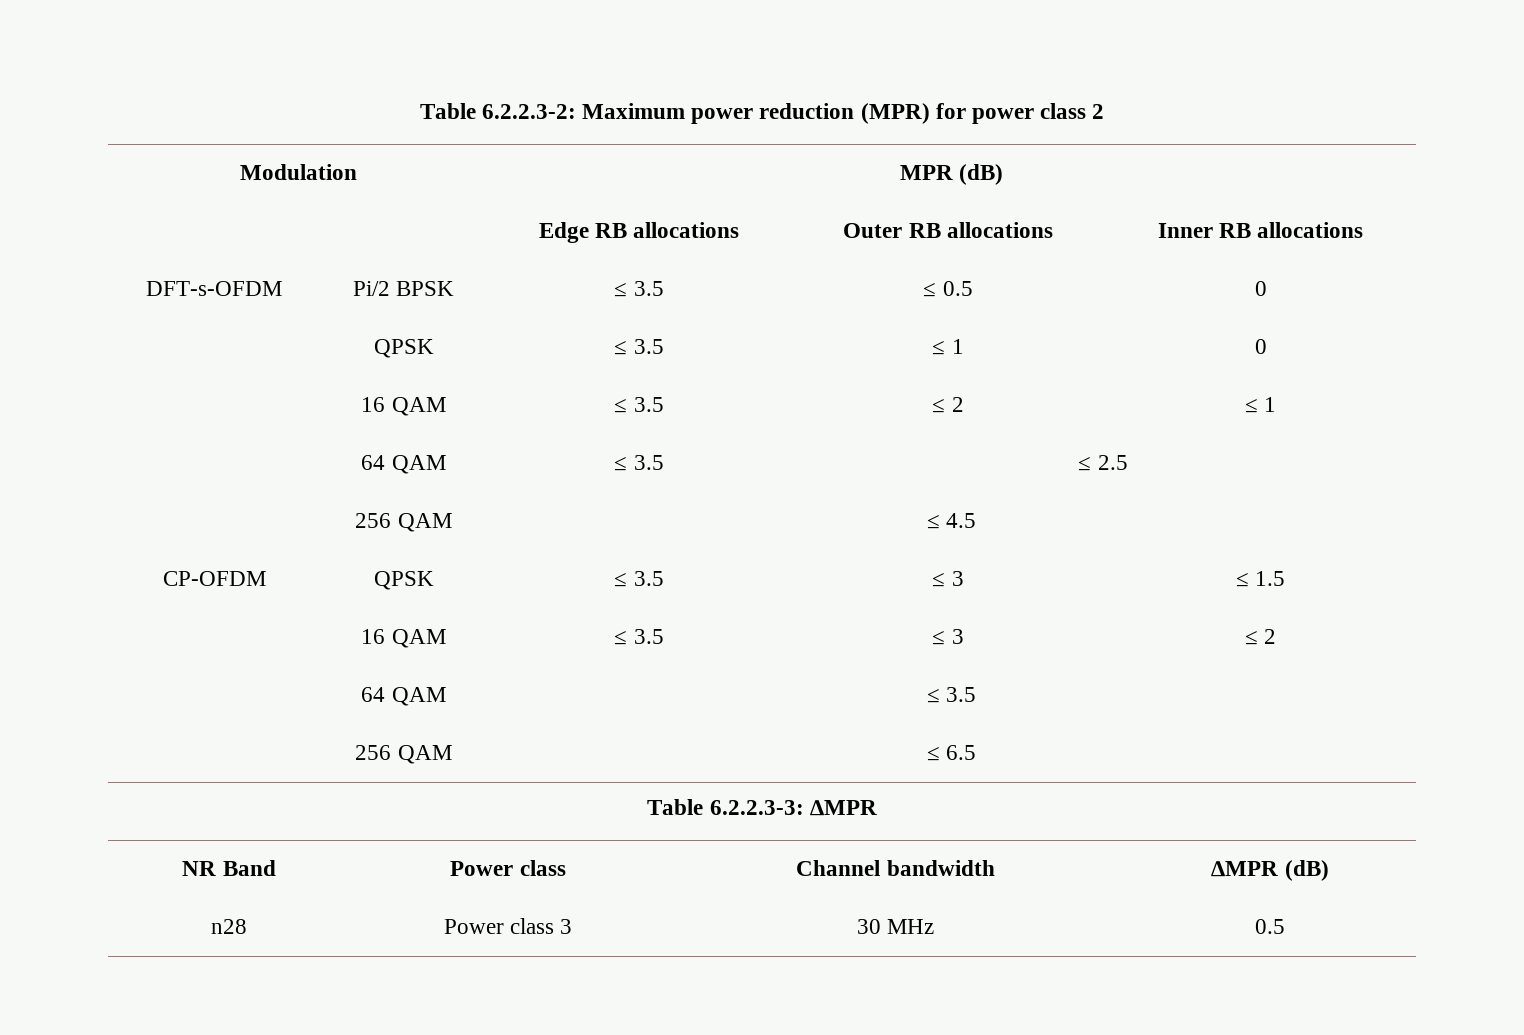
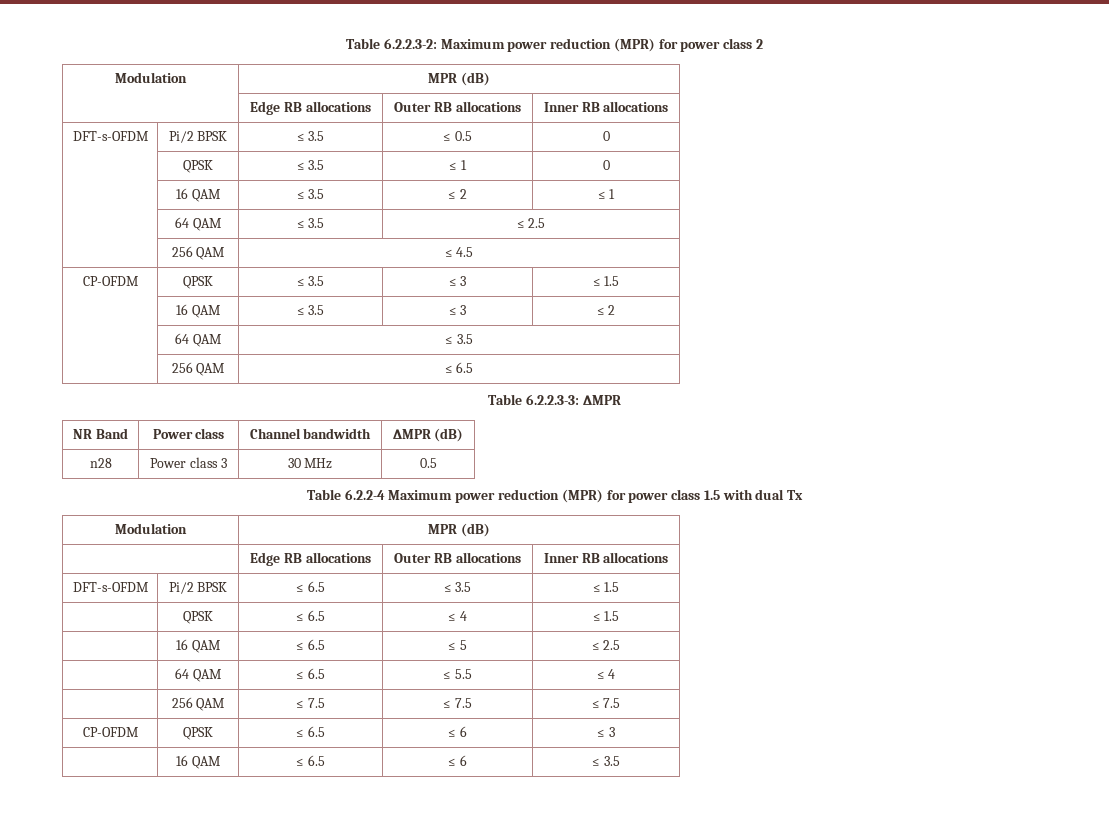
(1285, 926) none -> [306,489,804,503] [115,523,187,534] [428,523,490,537] [250,552,371,566] [394,552,521,563] [543,552,669,563] [72,582,149,592] [168,582,228,594] [296,581,325,592] [443,582,472,592] [592,582,620,592] [183,611,213,624] [296,610,325,621] [448,611,467,621] [592,611,620,621] [176,639,221,653] [296,639,325,650] [448,640,467,650] [591,640,621,650] [175,668,222,682] [296,668,325,679] [443,669,472,679] [596,669,616,679] [171,697,226,711] [296,698,325,708] [443,698,472,708] [591,698,621,708] [82,727,139,737] [183,727,213,740] [296,726,325,737] [448,726,467,737] [597,727,615,737] [176,755,221,769] [296,755,325,766] [448,755,467,766] [592,756,620,766] // Table 6.2.2-4 Maximum power reduction (MPR) for power class 1.5 with dual Tx // Modulation | MPR (dB) // | Edge RB allocations | Outer RB allocations | Inner RB allocations // DFT-s-OFDM | Pi/2 BPSK | ≤ 6.5 | ≤ 3.5 | ≤ 1.5 // | QPSK | ≤ 6.5 | ≤ 4 | ≤ 1.5 // | 16 QAM | ≤ 6.5 | ≤ 5 | ≤ 2.5 // | 64 QAM | ≤ 6.5 | ≤ 5.5 | ≤ 4 // | 256 QAM | ≤ 7.5 | ≤ 7.5 | ≤ 7.5 // CP-OFDM | QPSK | ≤ 6.5 | ≤ 6 | ≤ 3 // | 16 QAM | ≤ 6.5 | ≤ 6 | ≤ 3.5

